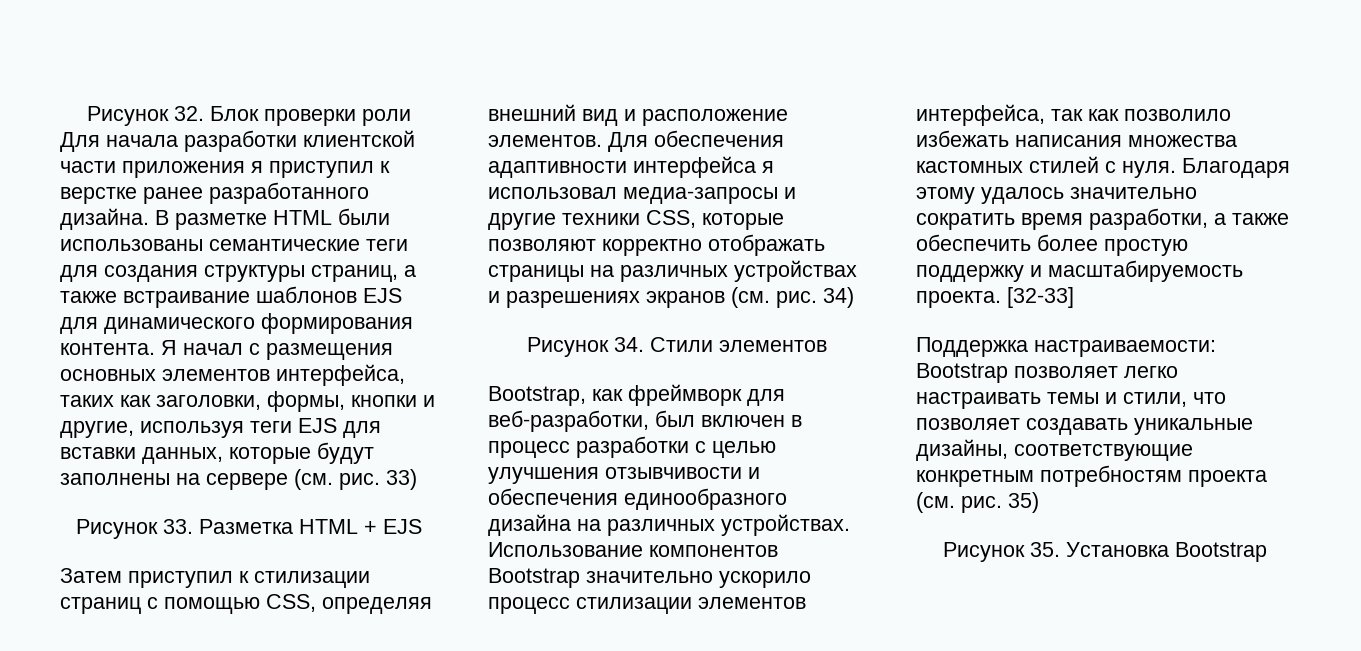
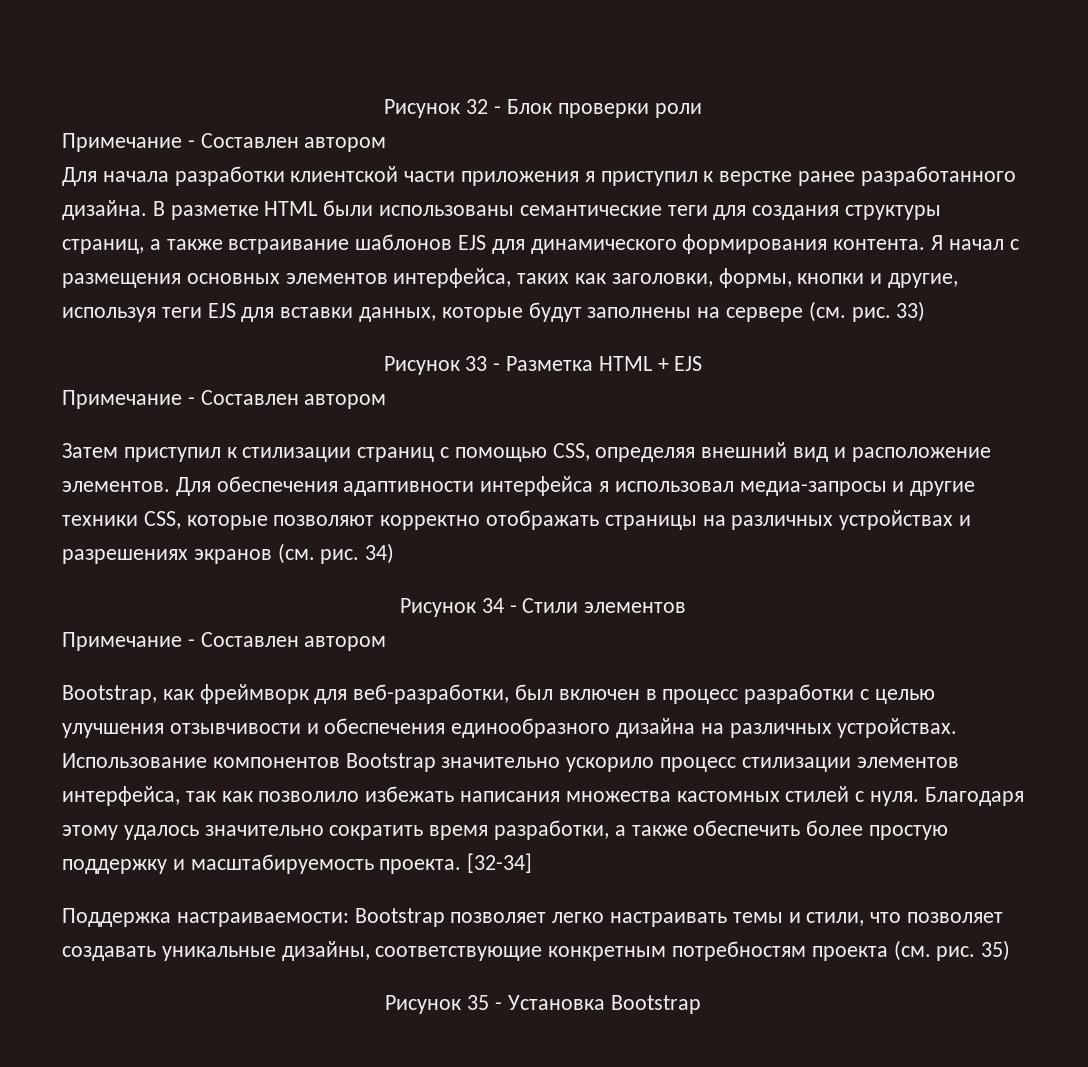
[86,106,204,126] Рисунок 32. -> [384,99,502,118] Рисунок 32 -
(411, 117) none -> [62,133,387,152] // Примечание - Составлен автором
[162,519,193,534] 33. -> [465,356,501,371] 33 -
(422, 526) none -> [62,390,387,409] // Примечание - Составлен автором
[613,337,644,352] 34. -> [481,598,517,613] 34 -
(827, 346) none -> [62,632,387,651] // Примечание - Составлен автором
[1007,287,1074,308] [32-33] -> [467,853,533,873] [32-34]
[1029,542,1060,557] 35. -> [467,995,502,1010] 35 -

